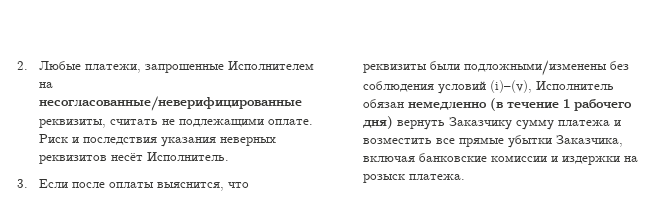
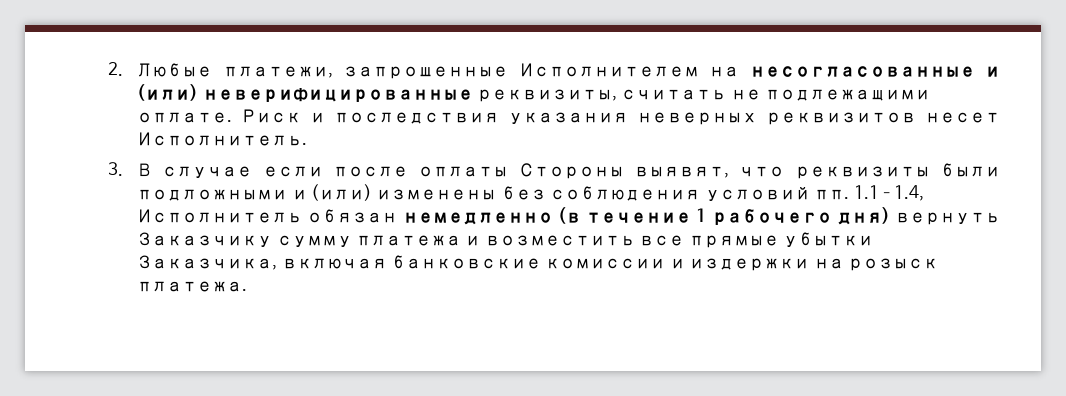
[38,96,302,111] несогласованные/неверифицированные -> [749,66,1000,77] [137,84,473,102] несогласованные и (или) неверифицированные
[110,153,143,161] несёт -> [925,112,1001,123] несет
[38,179,249,191] [362,60,607,76] Если после оплаты выяснится, что реквизиты были подложными/изменены -> [137,163,1000,179] [137,184,497,201] В случае если после оплаты Стороны выявят, что реквизиты были подложными и (или) изменены
[489,80,532,93] (i)–(v), -> [814,185,924,201] пп. 1.1–1.4,

